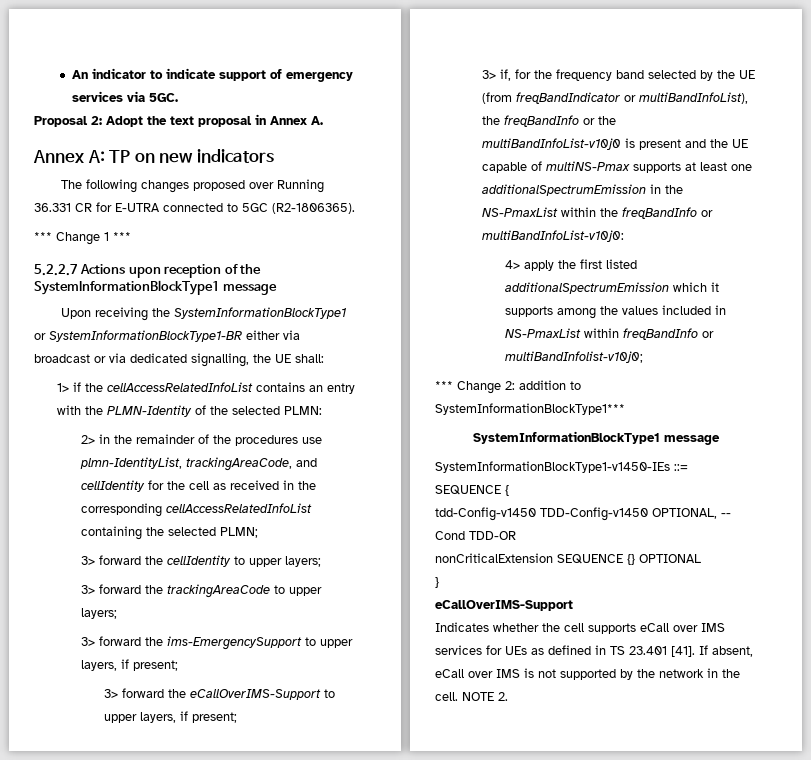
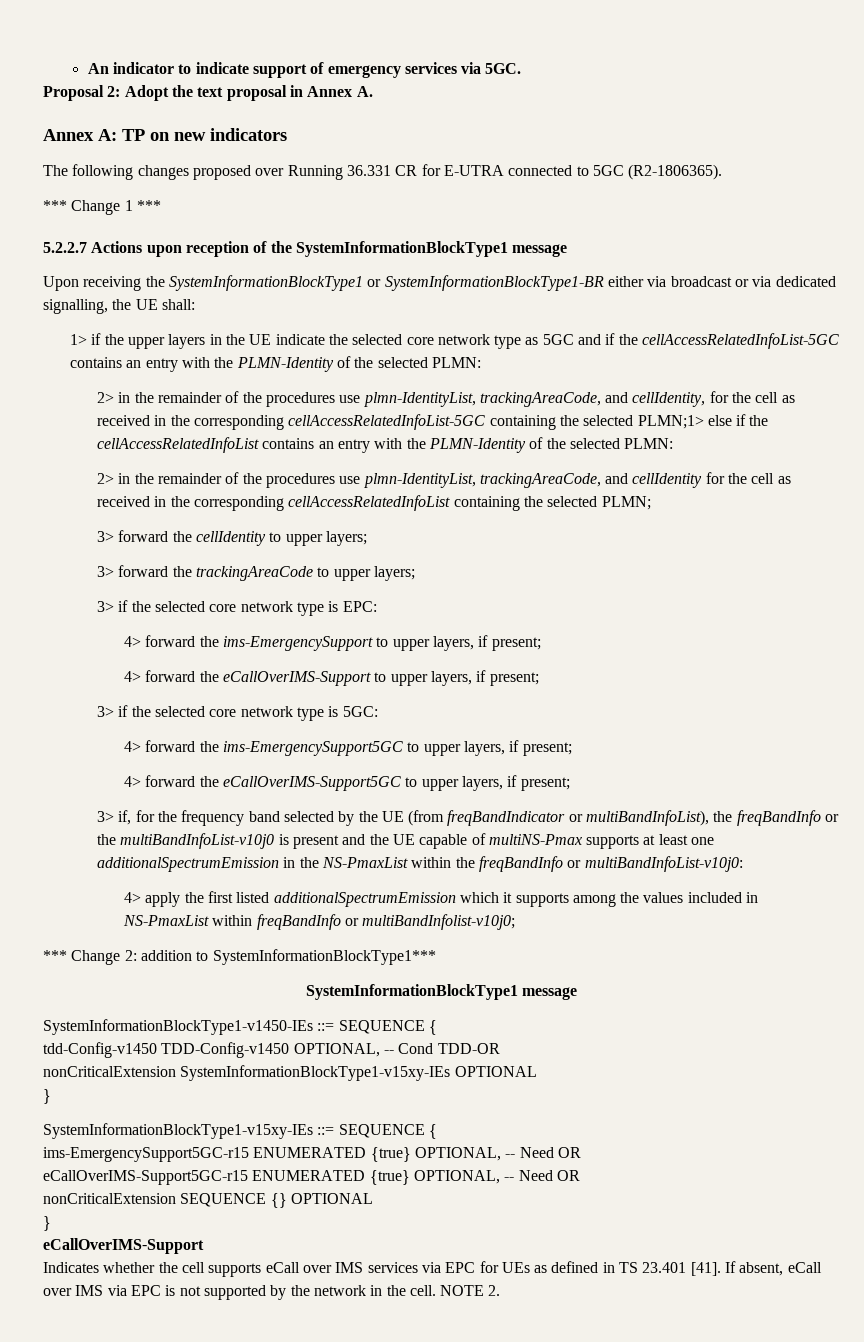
(104, 387) none -> [127,333,840,349] [69,356,481,372] [96,391,795,407] [96,414,769,430] upper layers in the UE indicate the selected core network type as 5GC and if the cellAccessRelatedInfoList-5GC contains an entry with the PLMN-Identity of the selected PLMN: // 2> in the remainder of the procedures use plmn-IdentityList, trackingAreaCode, and cellIdentity, for the cell as received in the corresponding cellAccessRelatedInfoList-5GC containing the selected PLMN;1> else if the
(95, 641) none -> [118,600,377,616] [123,636,141,647] if the selected core network type is EPC: // 4>
[104,689,119,698] 3> -> [123,671,141,682] 4>
(238, 717) none -> [96,705,378,721] [123,740,572,756] [123,775,570,791] // 3> if the selected core network type is 5GC: // 4> forward the ims-EmergencySupport5GC to upper layers, if present; // 4> forward the eCallOverIMS-Support5GC to upper layers, if present;
(516, 535) none -> [43,1065,537,1081] [43,1089,51,1104] [43,1123,437,1139] [43,1147,581,1162] [43,1170,580,1185] // nonCriticalExtension SystemInformationBlockType1-v15xy-IEs OPTIONAL // } // SystemInformationBlockType1-v15xy-IEs ::= SEQUENCE { // ims-EmergencySupport5GC-r15 ENUMERATED {true} OPTIONAL, -- Need OR // eCallOverIMS-Support5GC-r15 ENUMERATED {true} OPTIONAL, -- Need OR
(482, 650) none -> [421,1262,476,1273] via EPC
(520, 673) none -> [107,1285,161,1296] via EPC

